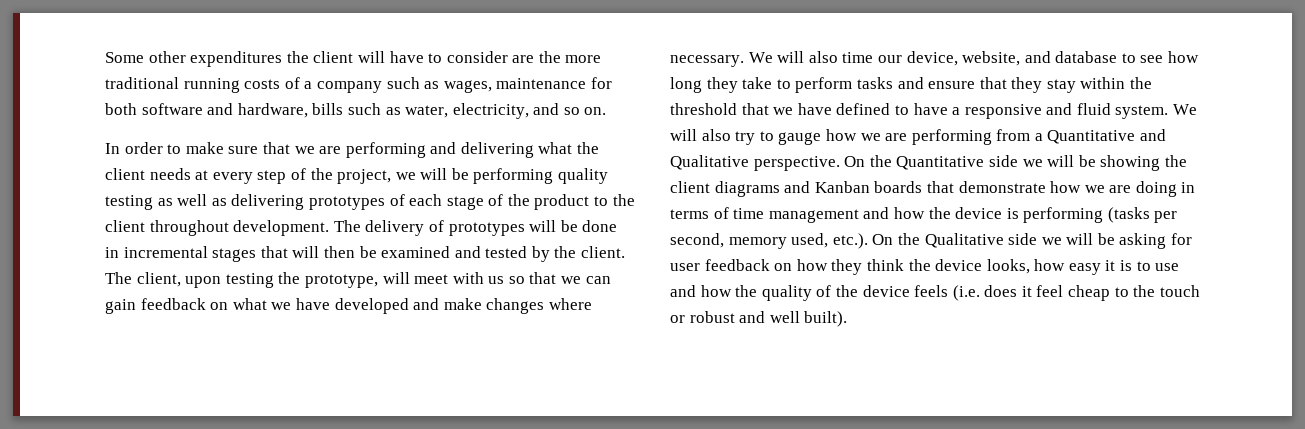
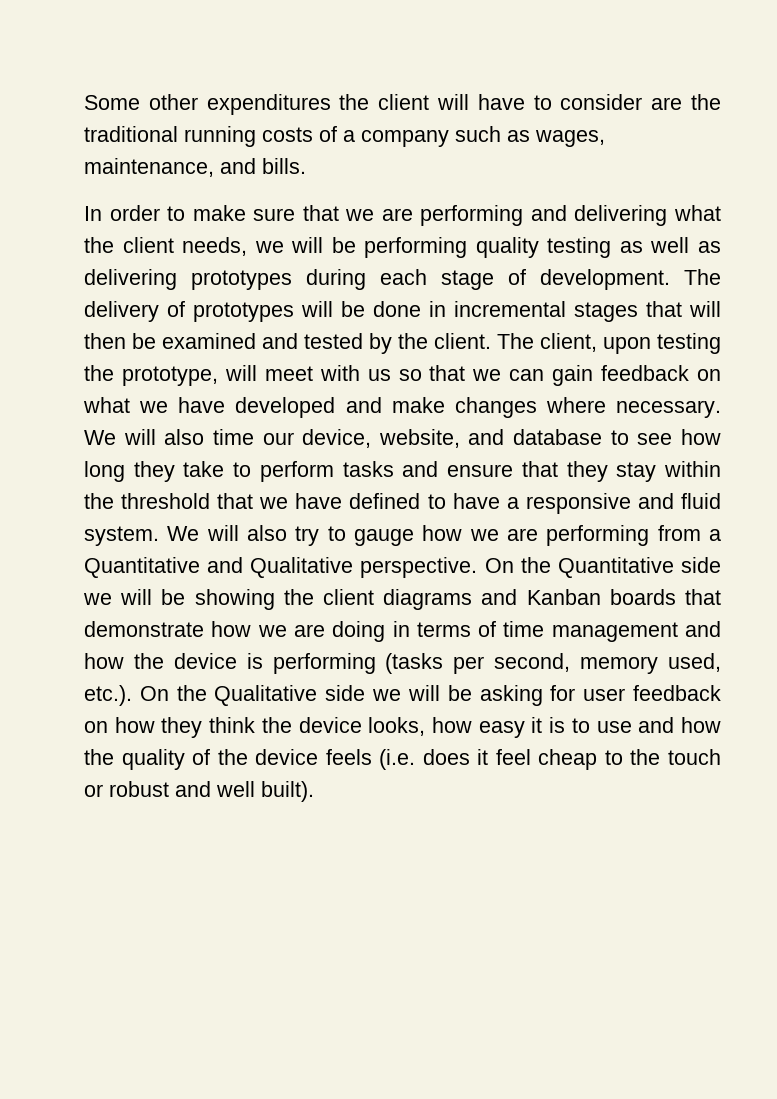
[565,55,602,63] more -> (721, 102) none
[496,77,612,89] [105,103,607,119] maintenance for both software and hardware, bills such as water, electricity, and so on. -> [84,158,306,177] maintenance, and bills.
[149,168,392,184] needs at every step of the project, -> [182,237,248,256] needs,
[389,194,405,206] of -> [306,269,366,290] during
[507,194,635,210] [105,220,229,236] the product to the client throughout -> (526, 277) none

